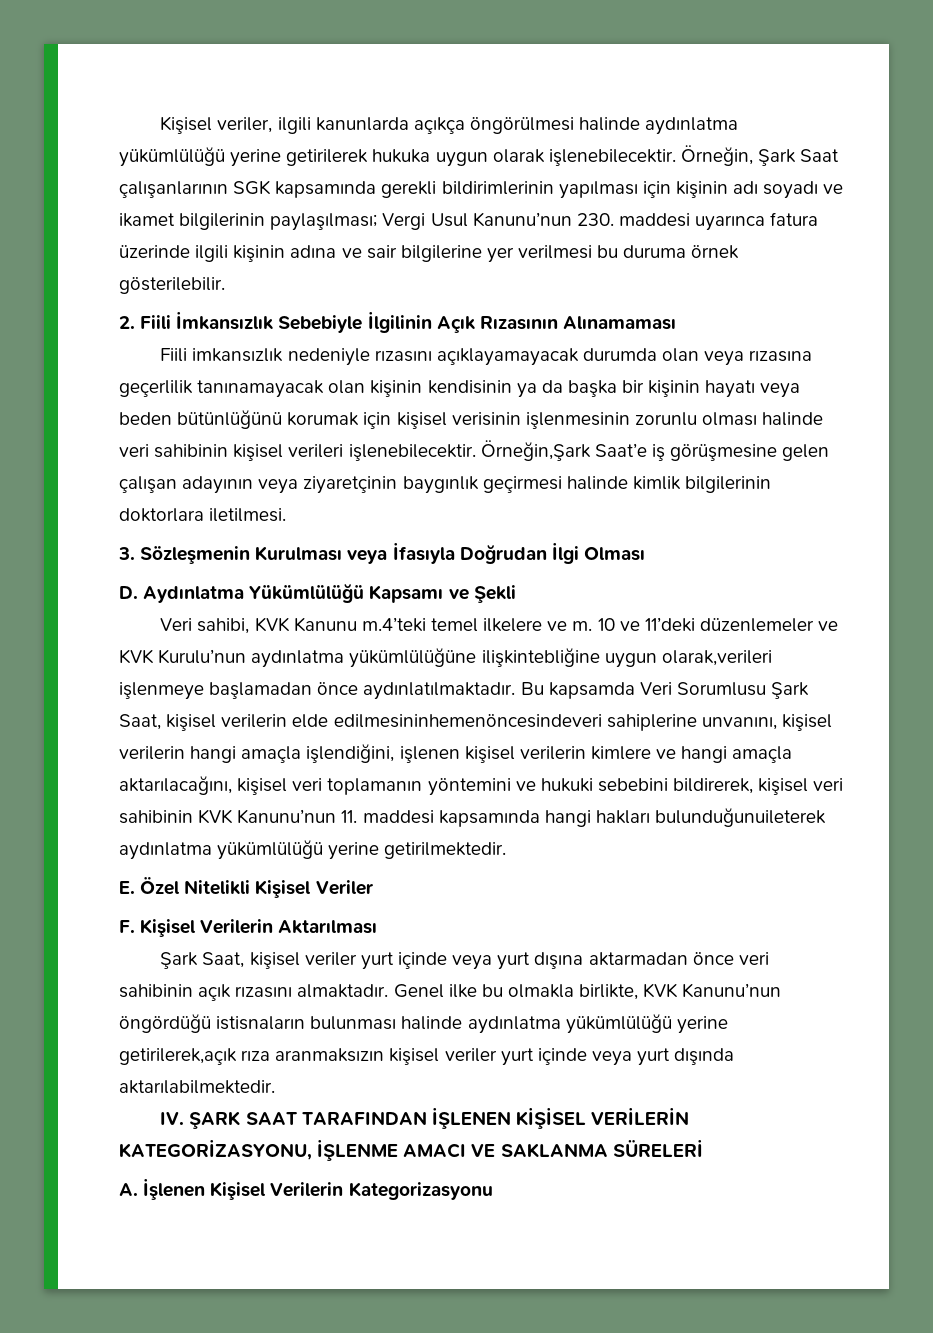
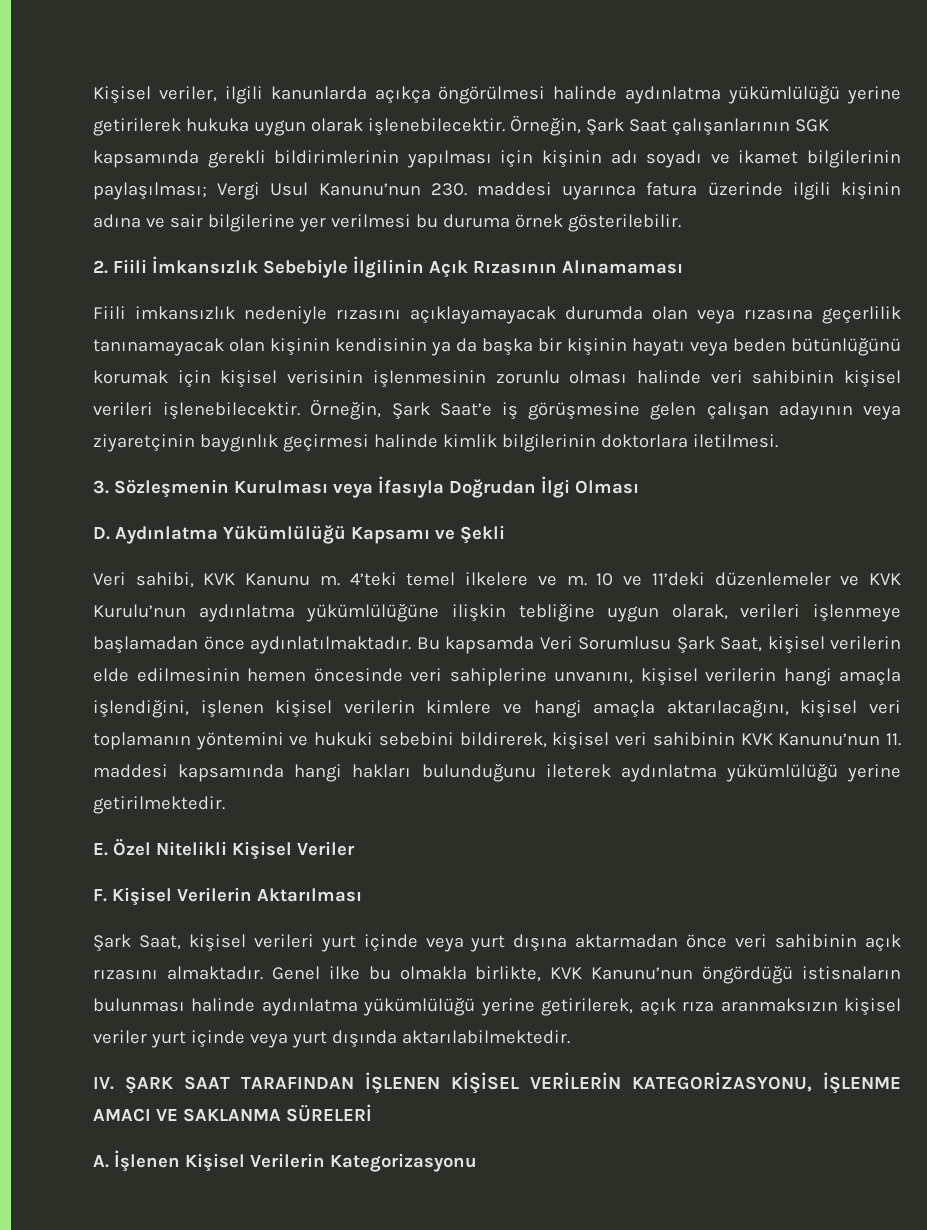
[480,440,591,461] Örneğin,Şark -> [310,399,430,420] Örneğin, Şark
[361,617,426,632] m.4’teki -> [319,572,397,586] m. 4’teki
[481,648,772,668] ilişkintebliğine uygun olarak,verileri -> [451,604,801,622] ilişkin tebliğine uygun olarak, verileri
[333,714,602,728] edilmesininhemenöncesindeveri -> [136,668,442,682] edilmesinin hemen öncesinde veri
[655,808,827,827] bulunduğunuileterek -> [421,764,611,782] bulunduğunu ileterek
[304,952,357,966] veriler -> [253,934,314,948] verileri
[119,1048,237,1065] getirilerek,açık -> [541,998,676,1016] getirilerek, açık

